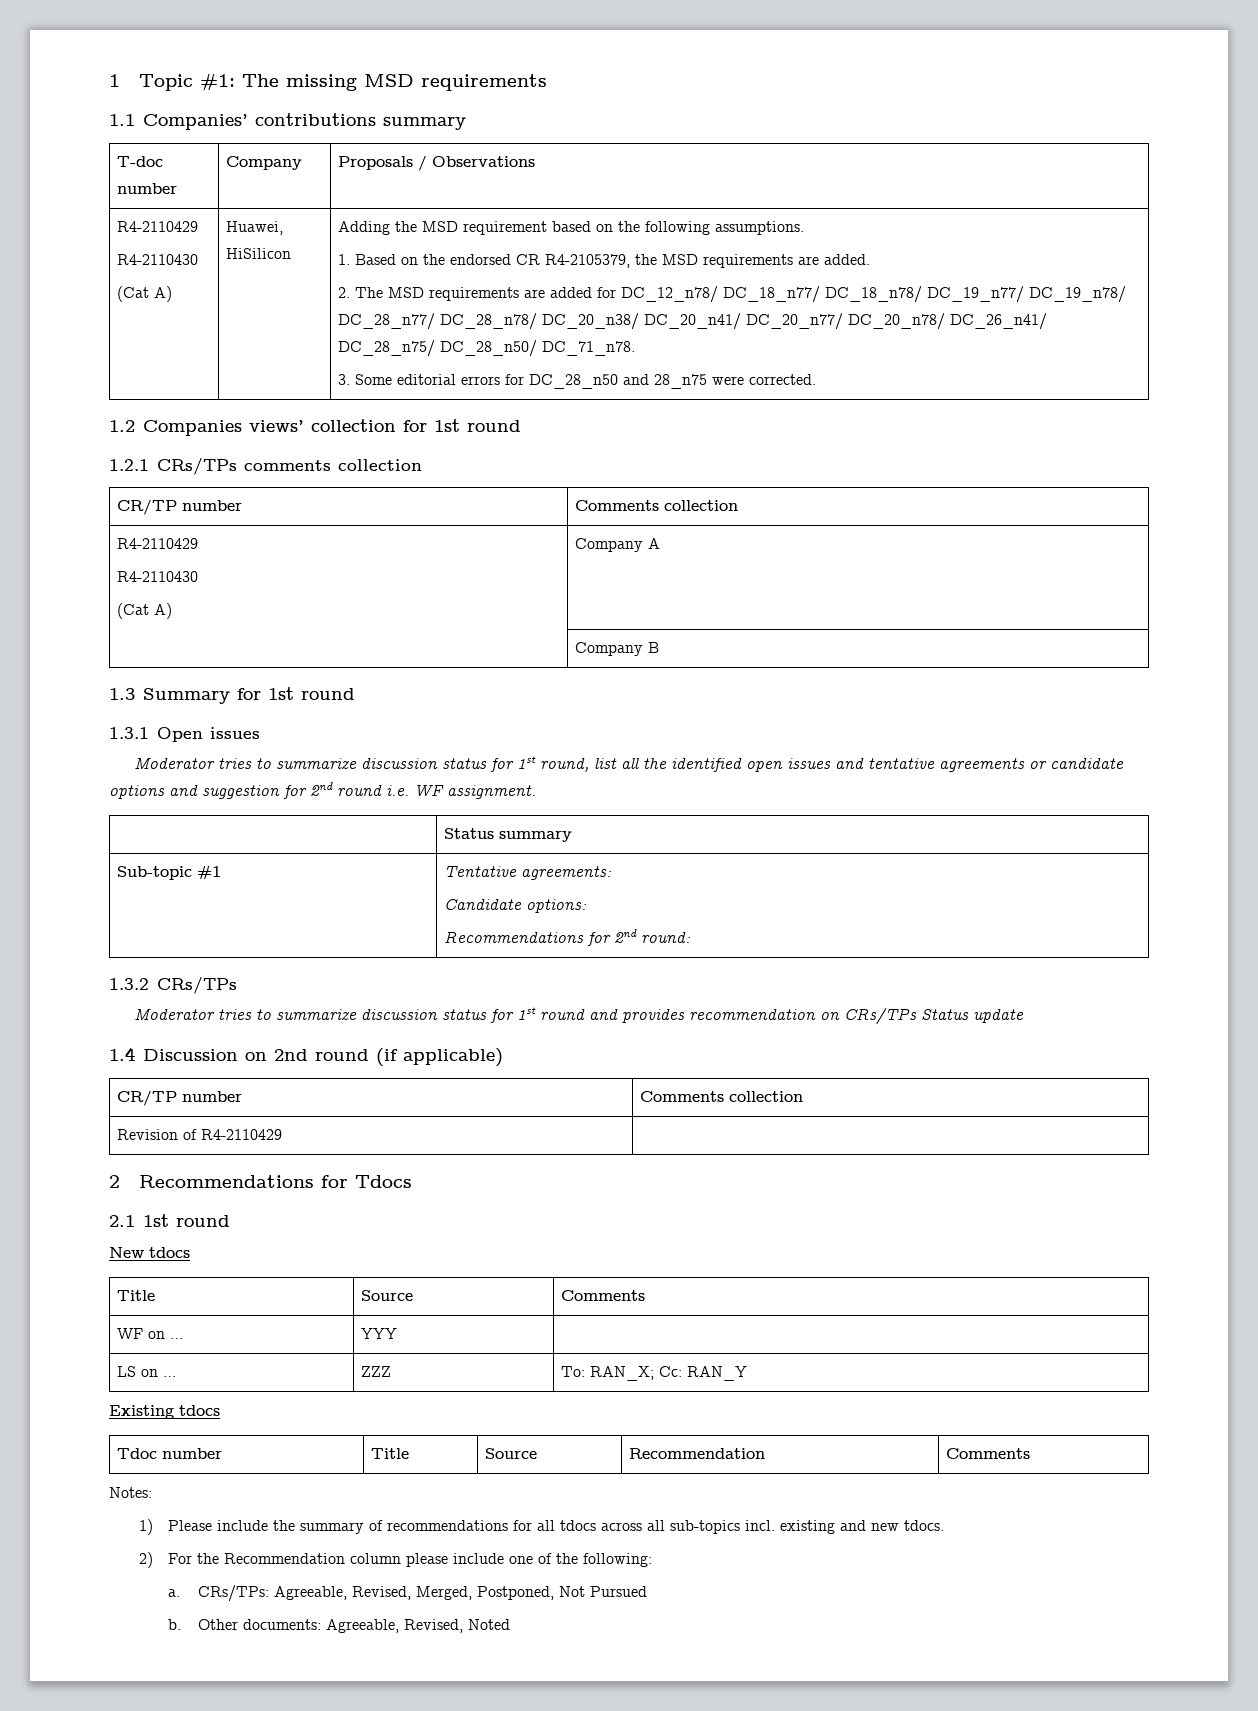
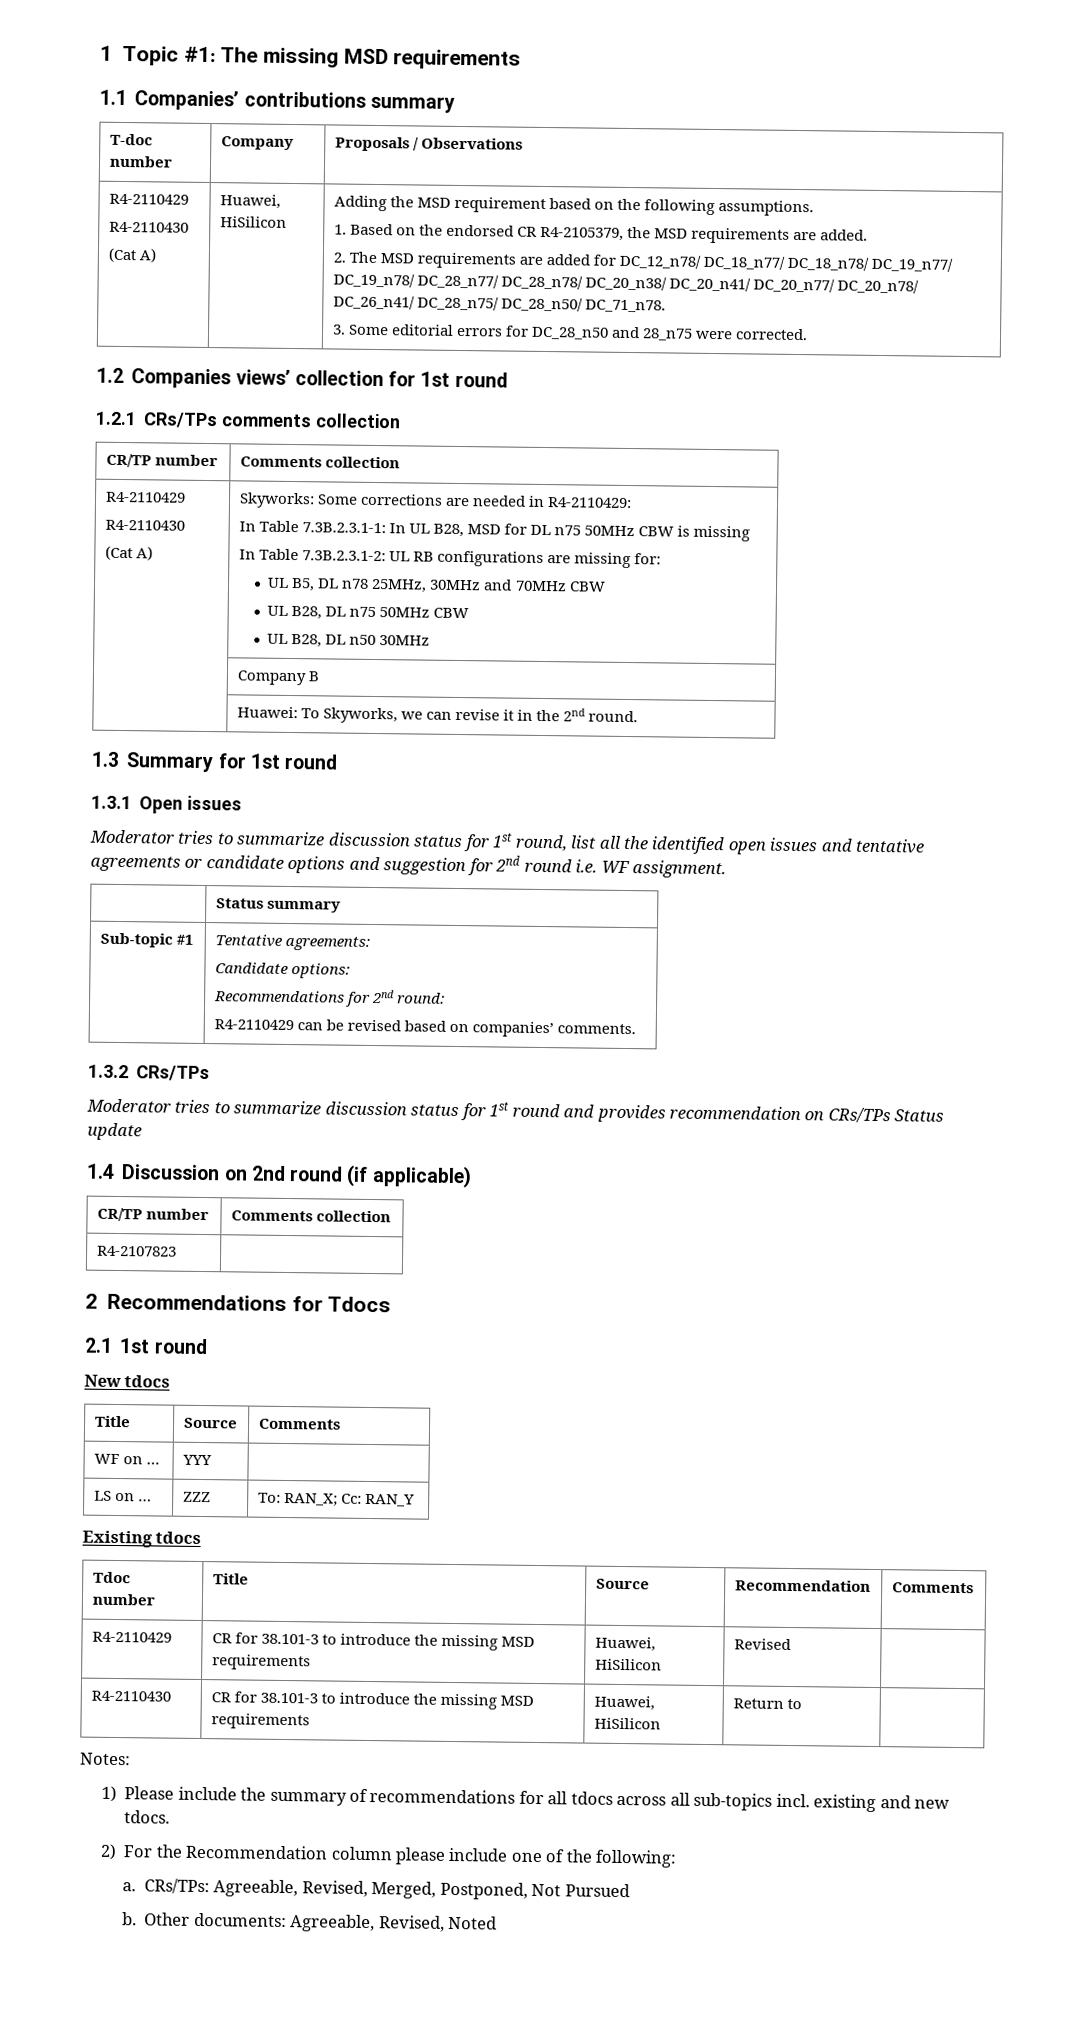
[575,538,661,552] [575,642,660,656] Company A // | Company B -> [238,492,632,509] [238,520,751,542] [238,548,661,569] [267,577,606,593] [267,605,470,620] [267,633,431,648] [236,670,319,686] [236,706,639,724] Skyworks: Some corrections are needed in R4-2110429: // In Table 7.3B.2.3.1-1: In UL B28, MSD for DL n75 50MHz CBW is missing // In Table 7.3B.2.3.1-2: UL RB configurations are missing for: // UL B5, DL n78 25MHz, 30MHz and 70MHz CBW // UL B28, DL n75 50MHz CBW // UL B28, DL n50 30MHz // | Company B // | Huawei: To Skyworks, we can revise it in the 2nd round.
(692, 937) none -> [213,1019,636,1038] // R4-2110429 can be revised based on companies’ comments.
[117,1129,283,1140] Revision of R4-2110429 -> [96,1245,177,1257] R4-2107823
(1031, 1453) none -> [91,1631,172,1643] [211,1632,535,1651] [211,1654,311,1671] [594,1636,656,1652] [594,1658,662,1671] [733,1638,791,1651] [90,1690,171,1702] [210,1691,534,1710] [210,1713,310,1730] [593,1695,655,1711] [593,1717,661,1730] [732,1698,802,1710] // R4-2110429 | CR for 38.101-3 to introduce the missing MSD requirements | Huawei, HiSilicon | Revised | // R4-2110430 | CR for 38.101-3 to introduce the missing MSD requirements | Huawei, HiSilicon | Return to |

